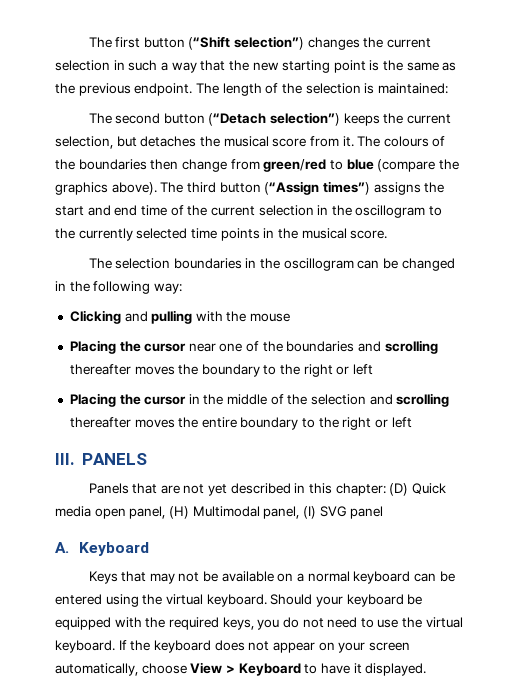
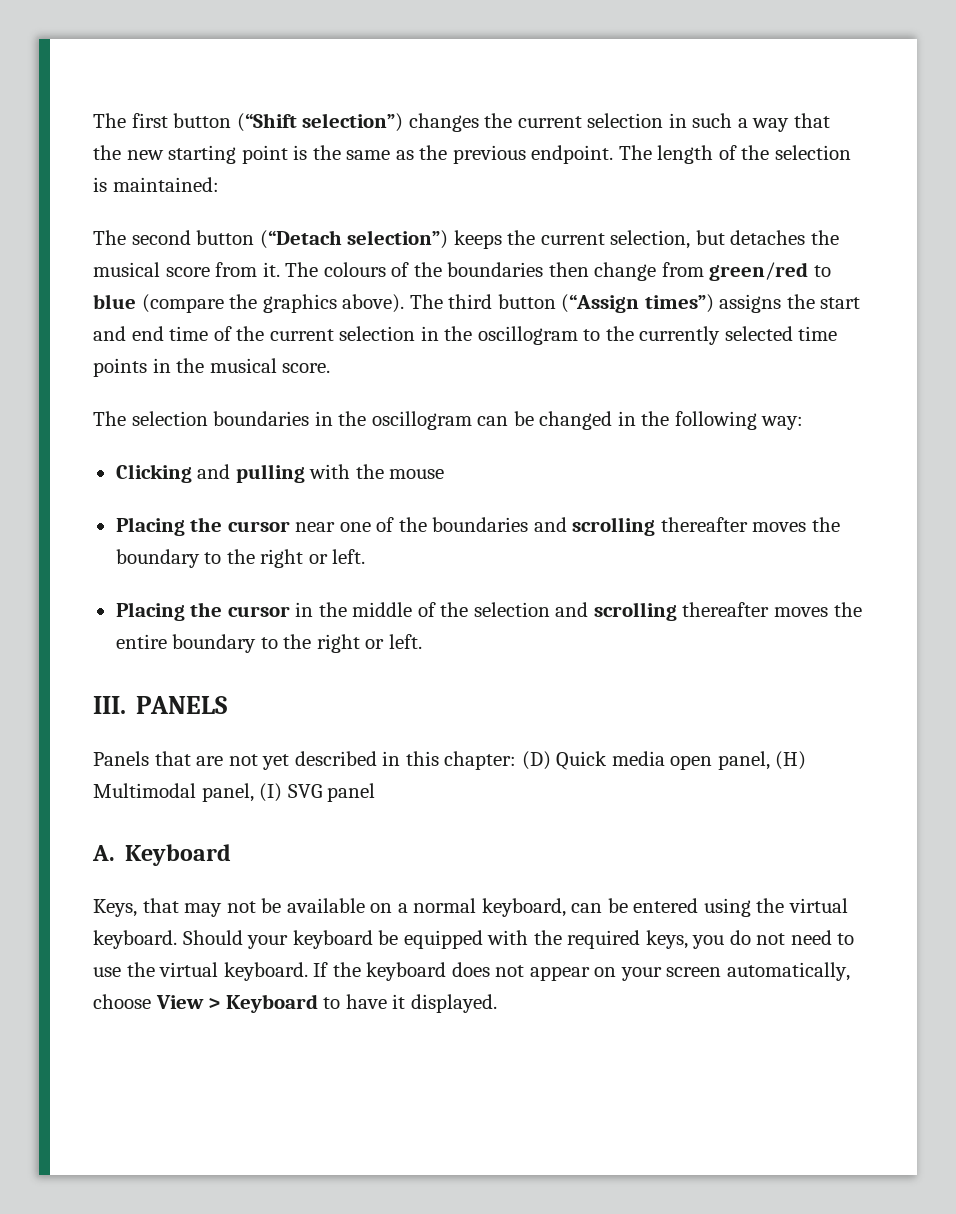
[353,364,374,375] left -> [332,549,366,564] left.
[391,417,412,428] left -> [388,634,422,649] left.
[88,571,118,584] Keys -> [93,899,137,917] Keys,
[353,571,411,584] keyboard -> [481,898,566,917] keyboard,

